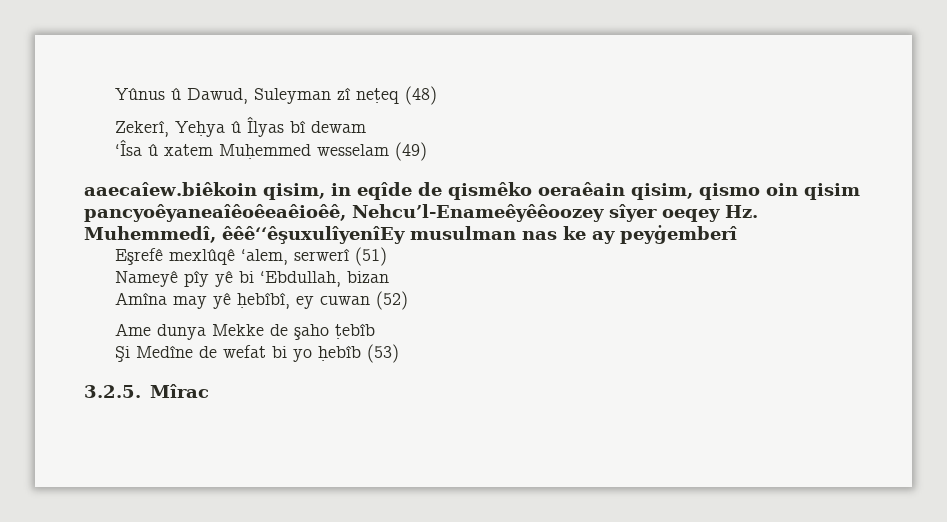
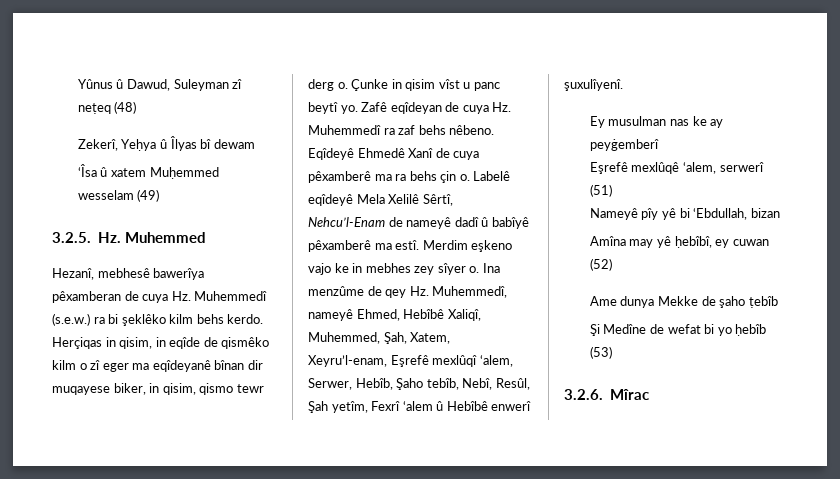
[84,182,257,196] aaecaîew.biêkoin -> [52,232,206,243] [52,268,205,280] [52,291,268,303] [52,313,264,326] [52,337,116,349] 3.2.5. Hz. Muhemmed // Hezanî, mebhesê bawerîya pêxamberan de cuya Hz. Muhemmedî (s.e.w.) ra bi şeklêko kilm behs kerdo. Herçiqas in
[537,182,860,200] [84,204,758,222] [84,226,405,244] oeraêain qisim, qismo oin qisim pancyoêyaneaîêoêeaêioêê, Nehcu’l-Enameêyêêoozey sîyer oeqey Hz. Muhemmedî, êêê‘‘êşuxulîyenîEy -> [52,360,263,372] [52,383,264,395] [308,79,500,91] [308,102,512,114] [308,125,495,135] [308,148,480,160] [308,171,511,183] [308,194,453,206] [308,217,529,229] [308,240,513,252] [308,263,500,275] [308,286,508,298] [308,309,481,321] [308,332,451,344] [308,355,513,367] [308,378,530,390] [308,401,532,413] [564,79,623,91] [589,116,605,128] kilm o zî eger ma eqîdeyanê bînan dir muqayese biker, in qisim, qismo tewr derg o. Çunke in qisim vîst u panc beytî yo. Zafê eqîdeyan de cuya Hz. Muhemmedî ra zaf behs nêbeno. Eqîdeyê Ehmedê Xanî de cuya pêxamberê ma ra behs çin o. Labelê eqîdeyê Mela Xelilê Sêrtî, Nehcu’l-Enam de nameyê dadî û babîyê pêxamberê ma estî. Merdim eşkeno vajo ke in mebhes zey sîyer o. Ina menzûme de qey Hz. Muhemmedî, nameyê Ehmed, Hebîbê Xaliqî, Muhemmed, Şah, Xatem, Xeyru’l-enam, Eşrefê mexlûqî ‘alem, Serwer, Hebîb, Şaho tebîb, Nebî, Resûl, Şah yetîm, Fexrî ‘alem û Hebîbê enwerî şuxulîyenî. // Ey
[84,385,141,398] 3.2.5. -> [564,389,603,400] 3.2.6.

